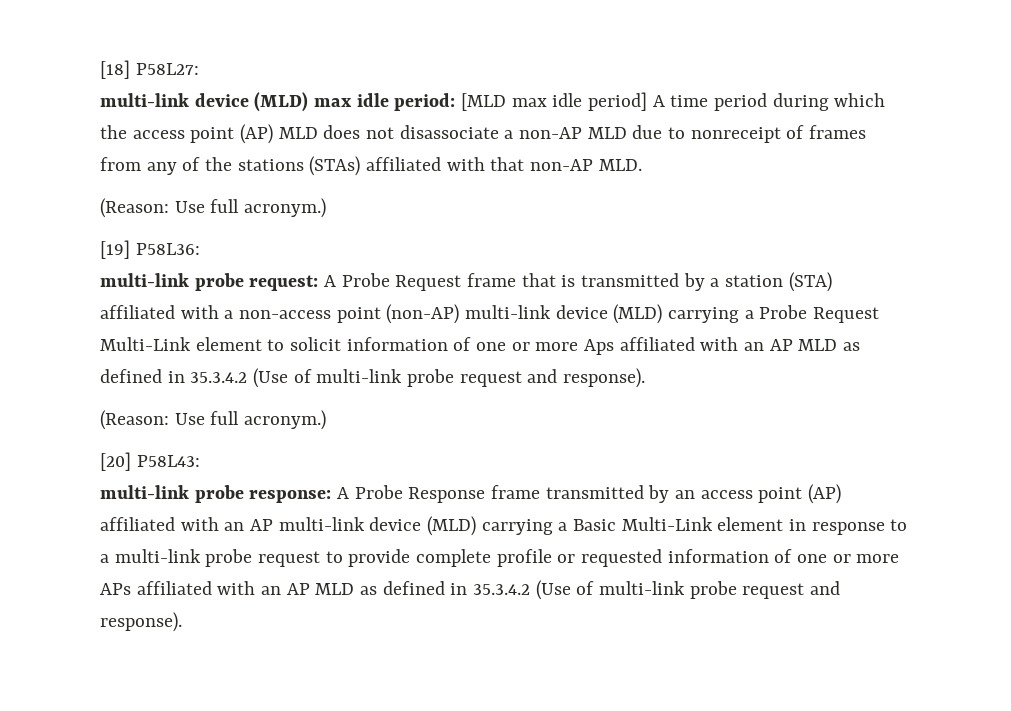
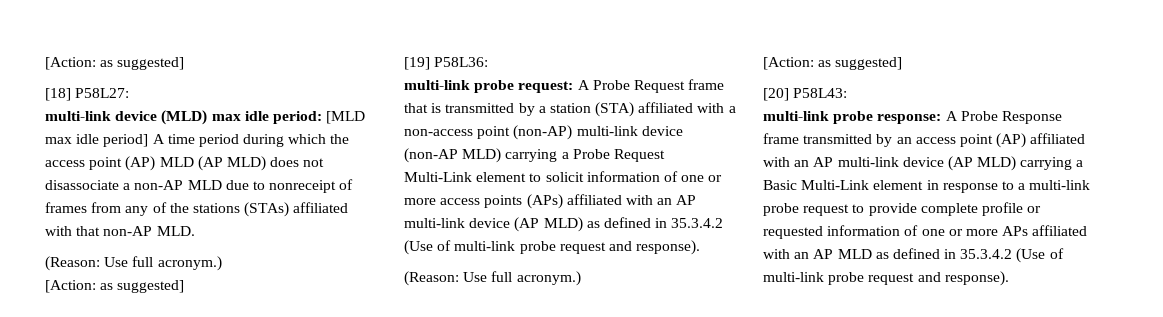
(100, 69) none -> [45,57,185,70] [Action: as suggested] //
(318, 133) none -> [197,156,266,171] (AP MLD)
(327, 208) none -> [45,280,185,293] // [Action: as suggested]
[613,304,663,324] (MLD) -> [404,148,502,163] (non-AP MLD)
[584,337,838,355] Aps affiliated with an AP MLD -> [440,194,697,209] [404,217,583,232] access points (APs) affiliated with an AP multi-link device (AP MLD)
(327, 420) none -> [763,57,903,70] // [Action: as suggested]
[427,516,477,536] (MLD) -> [947,156,1017,171] (AP MLD)

